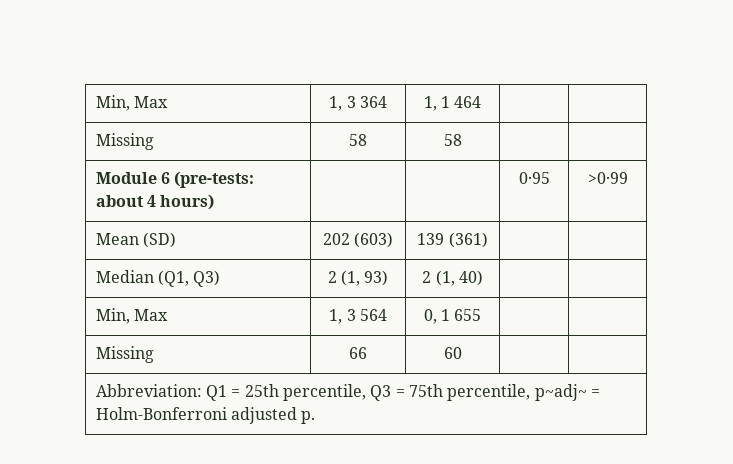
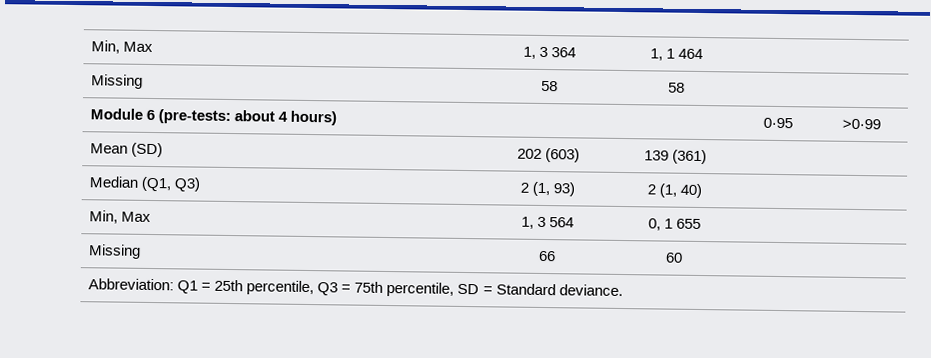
[534,384,600,401] [95,407,316,424] p~adj~ = Holm-Bonferroni adjusted p. -> [457,283,623,297] SD = Standard deviance.

